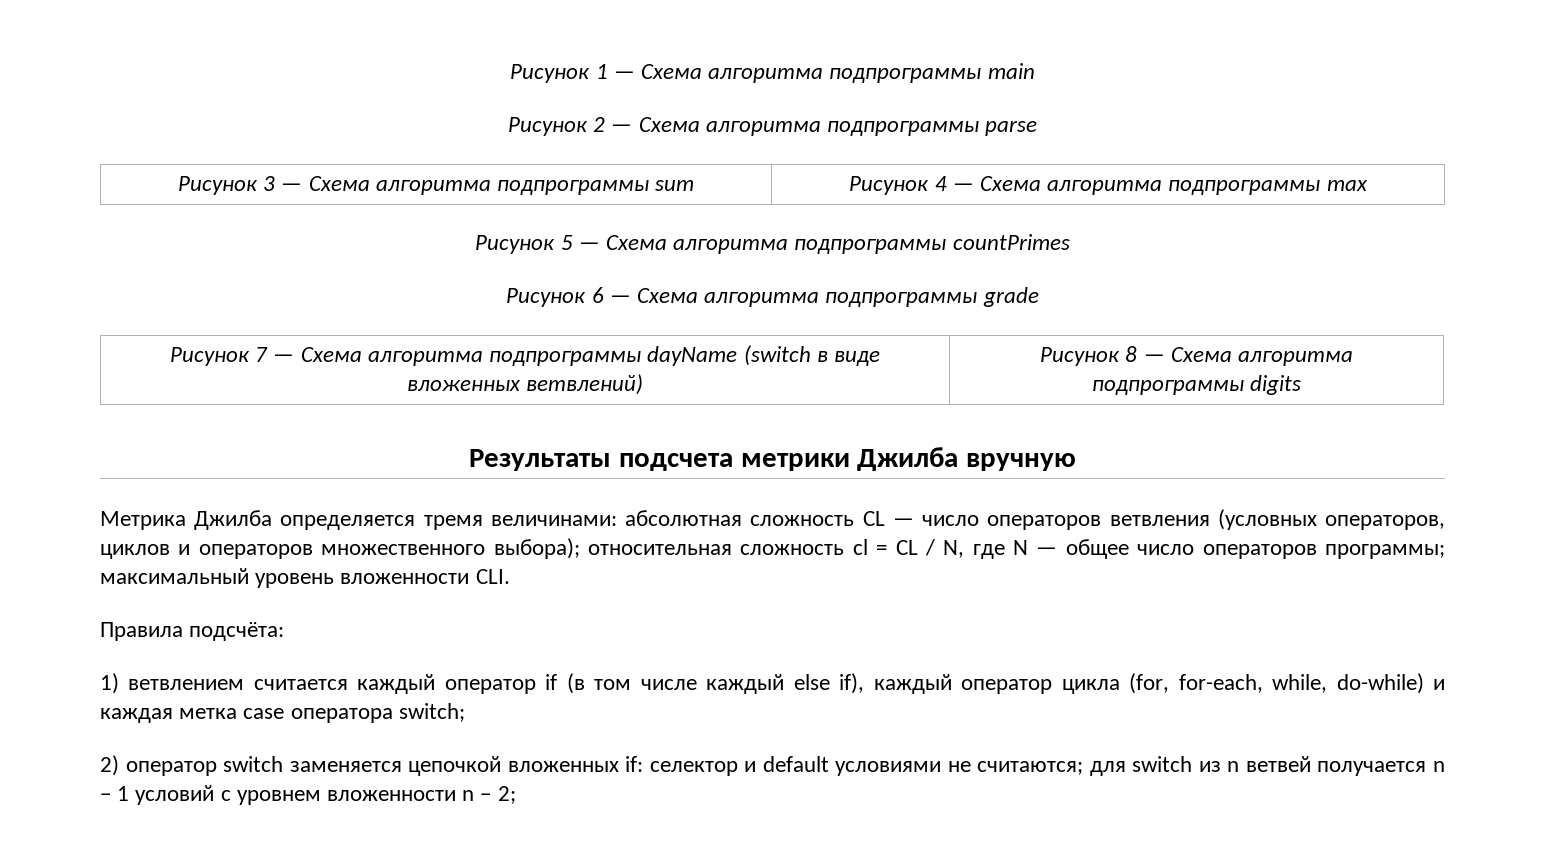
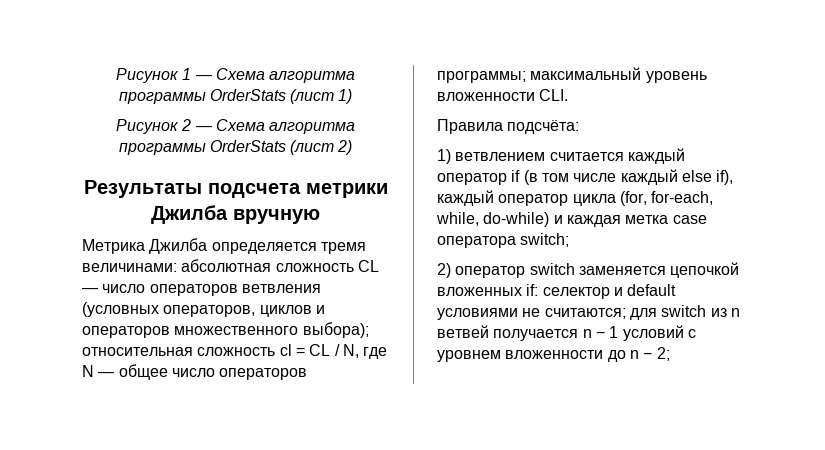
[829,63,1035,83] подпрограммы main -> [118,89,353,104] программы OrderStats (лист 1)
[826,120,1038,136] [177,176,695,195] [849,176,1368,195] [475,234,1070,254] [506,287,1039,307] [170,345,880,366] [406,374,644,395] [1040,346,1353,366] [1091,375,1302,395] подпрограммы parse // Рисунок 3 — Схема алгоритма подпрограммы sum | Рисунок 4 — Схема алгоритма подпрограммы max // Рисунок 5 — Схема алгоритма подпрограммы countPrimes // Рисунок 6 — Схема алгоритма подпрограммы grade // Рисунок 7 — Схема алгоритма подпрограммы dayName (switch в виде вложенных ветвлений) | Рисунок 8 — Схема алгоритма подпрограммы digits -> [118,140,353,155] программы OrderStats (лист 2)
(457, 795) none -> [607,350,626,362] до

